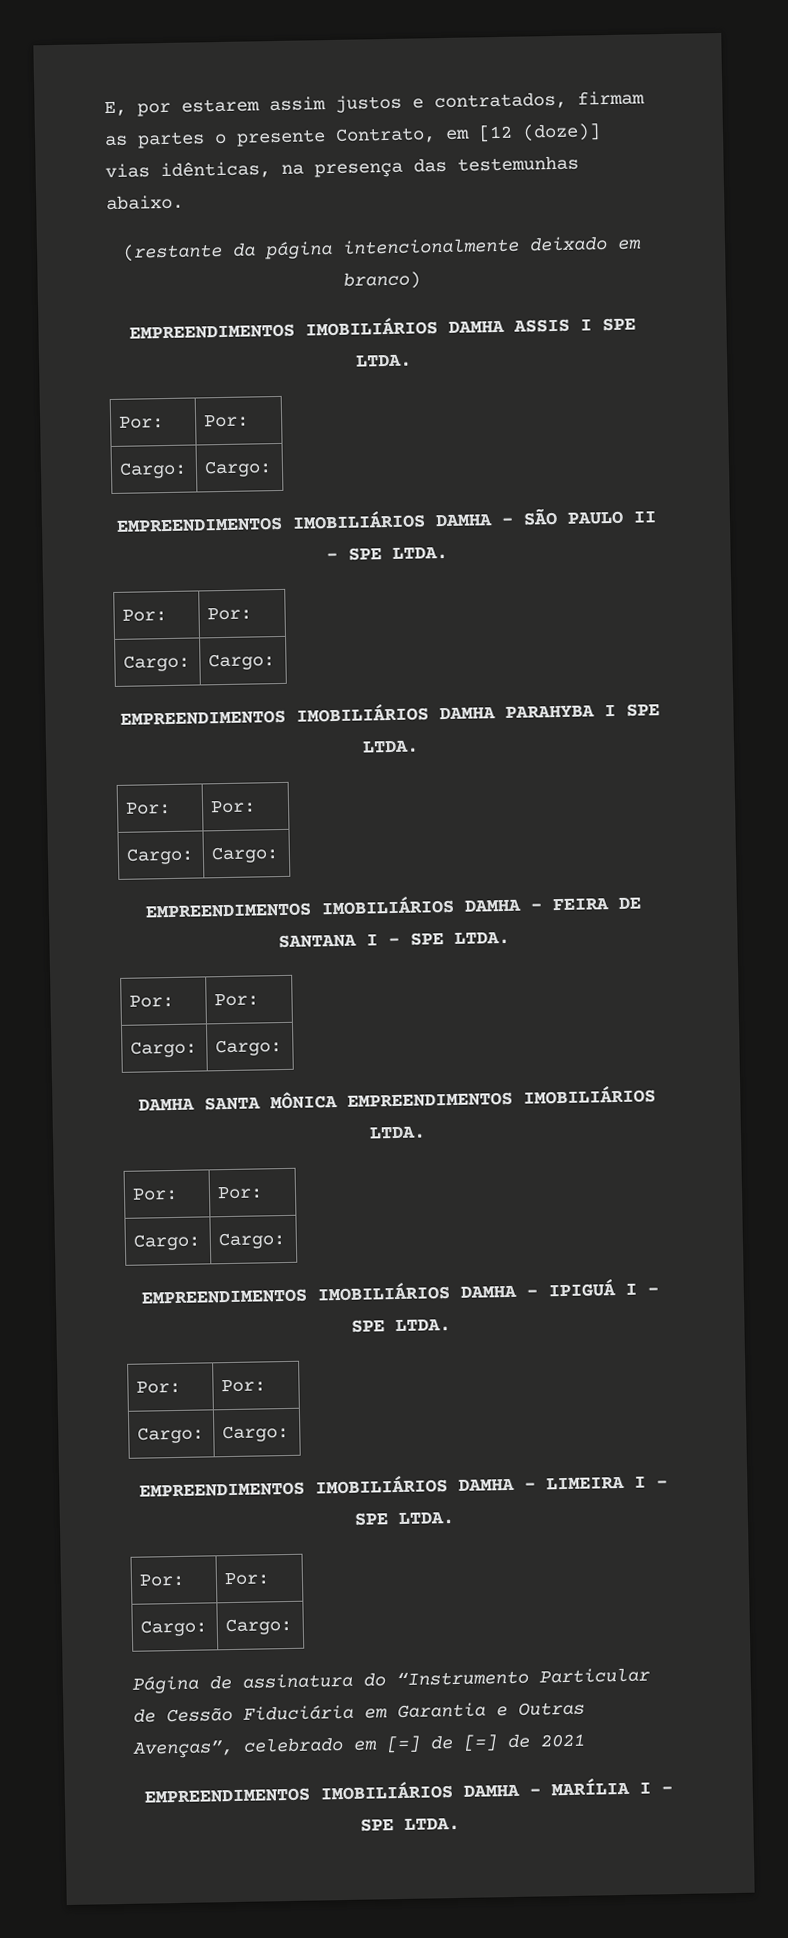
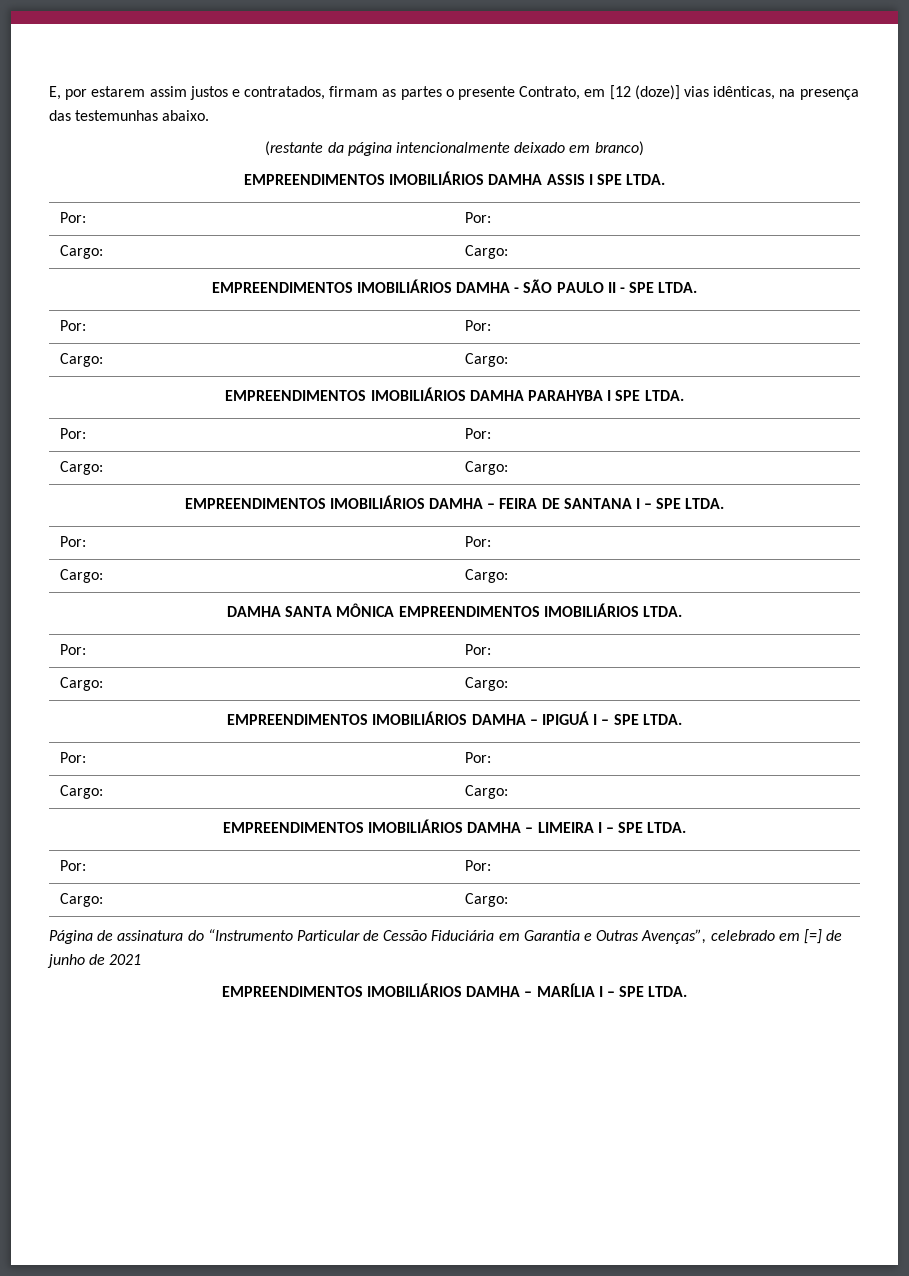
[463,1734,498,1752] [=] -> [47,954,85,968] junho

